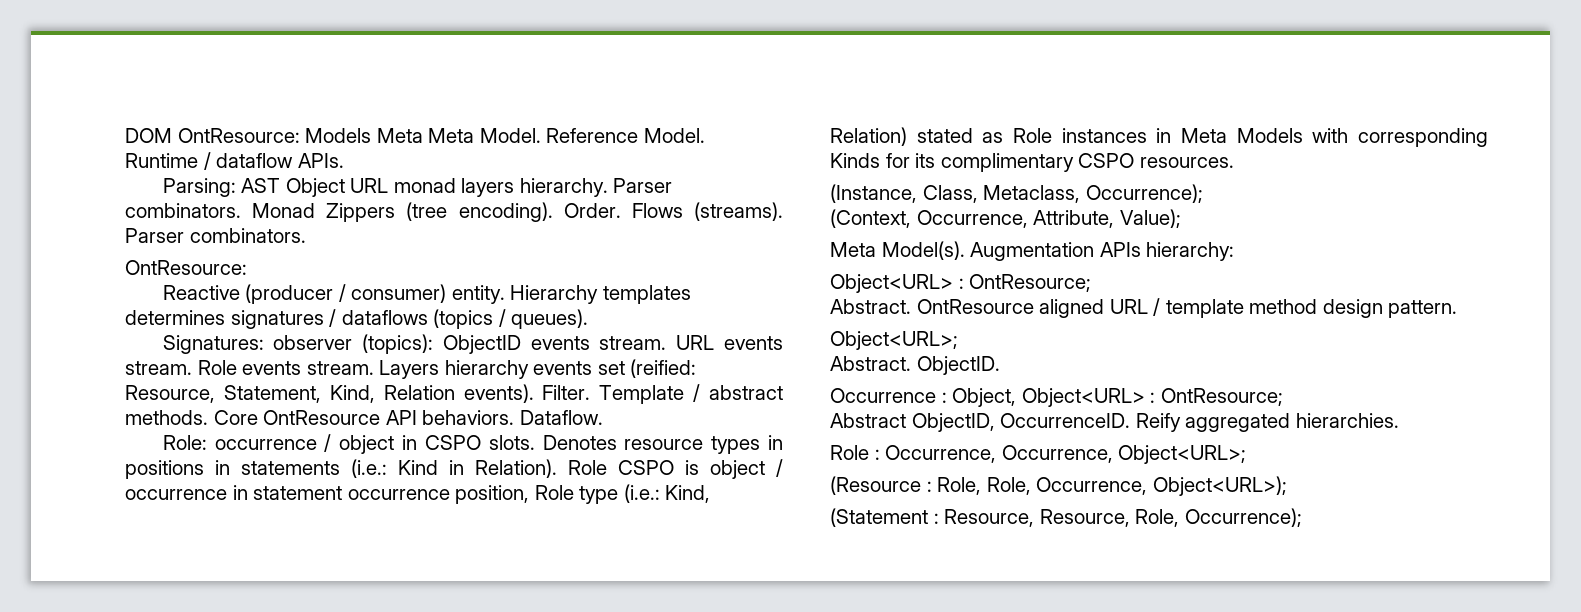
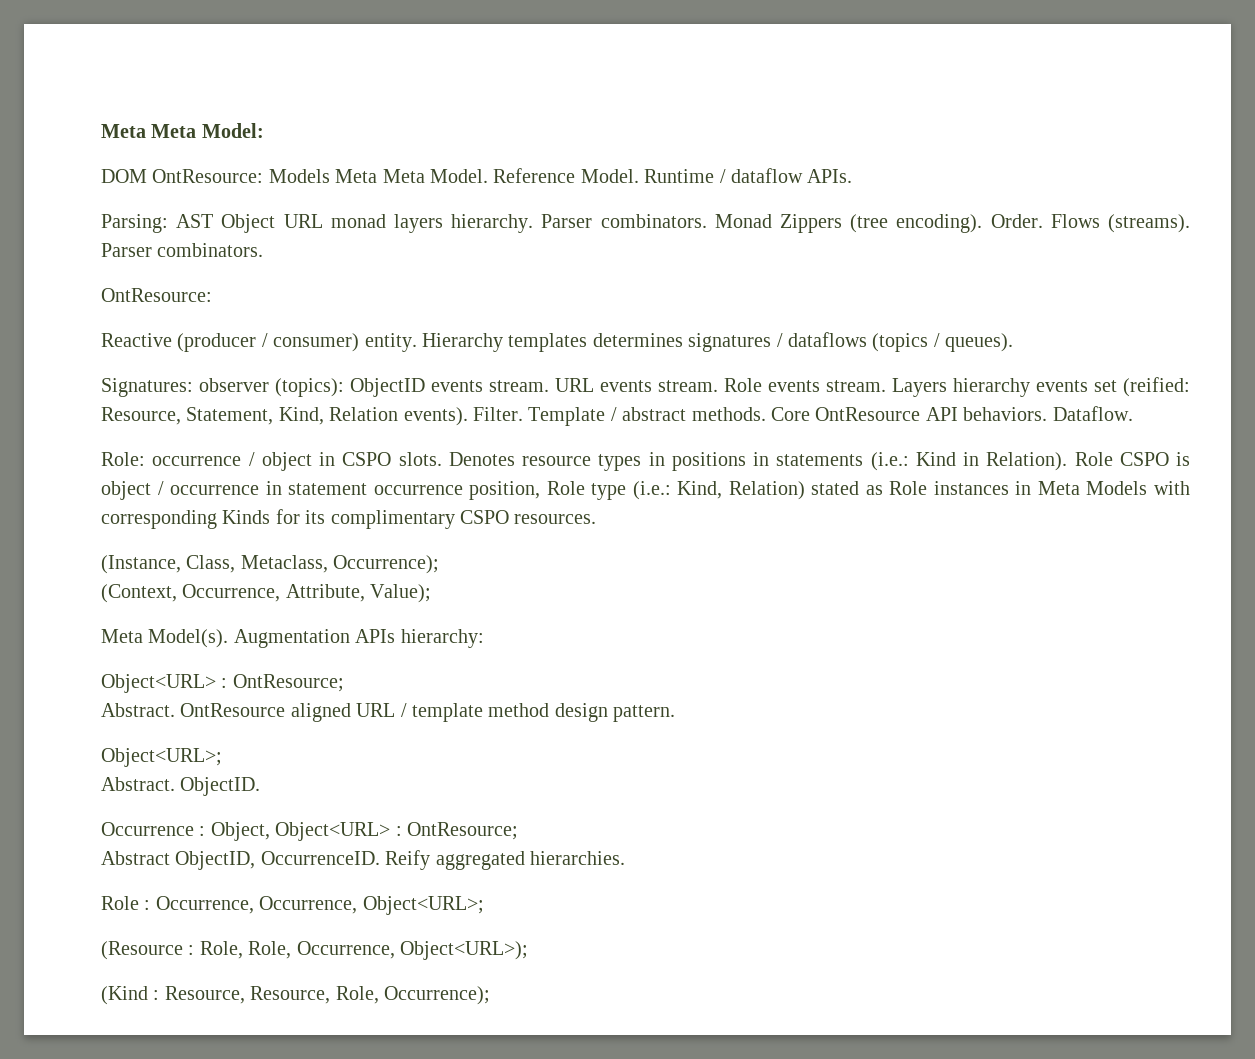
(125, 135) none -> [101,123,264,138] Meta Meta Model: //
[830,508,928,527] (Statement -> [101,986,148,1005] (Kind

